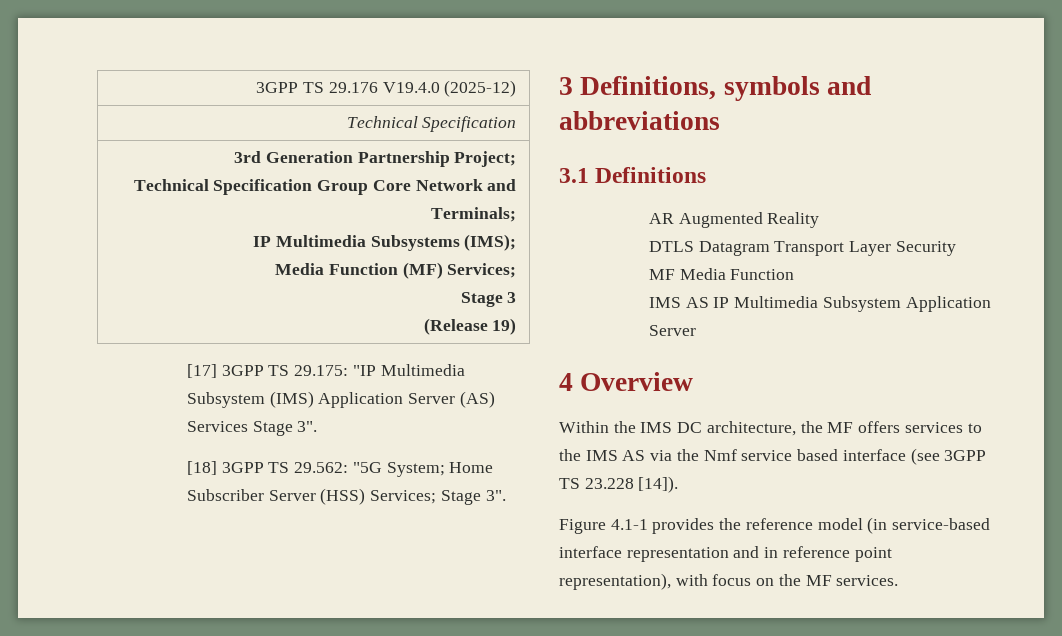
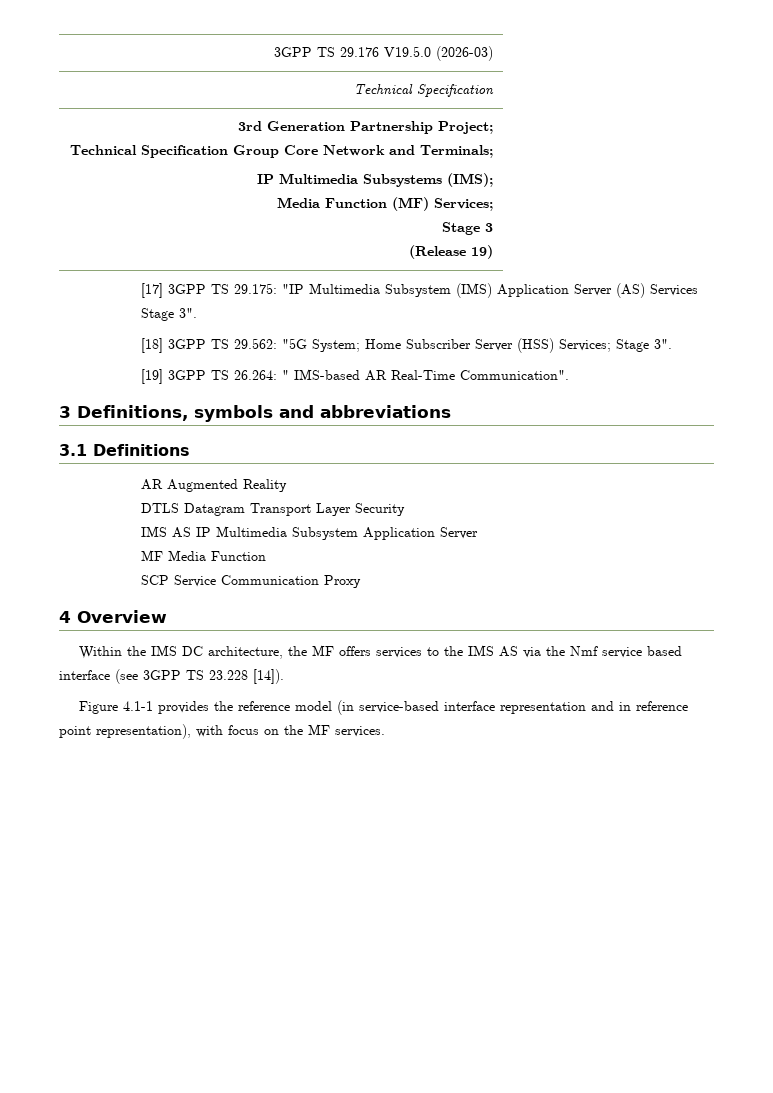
[382,80,517,97] V19.4.0 (2025-12) -> [383,46,493,61] V19.5.0 (2026-03)
(506, 495) none -> [141,369,570,384] // [19] 3GPP TS 26.264: " IMS-based AR Real-Time Communication".
[648,268,795,280] // MF Media Function -> (406, 509) none
(696, 330) none -> [141,550,267,561] [141,575,362,588] // MF Media Function // SCP Service Communication Proxy

